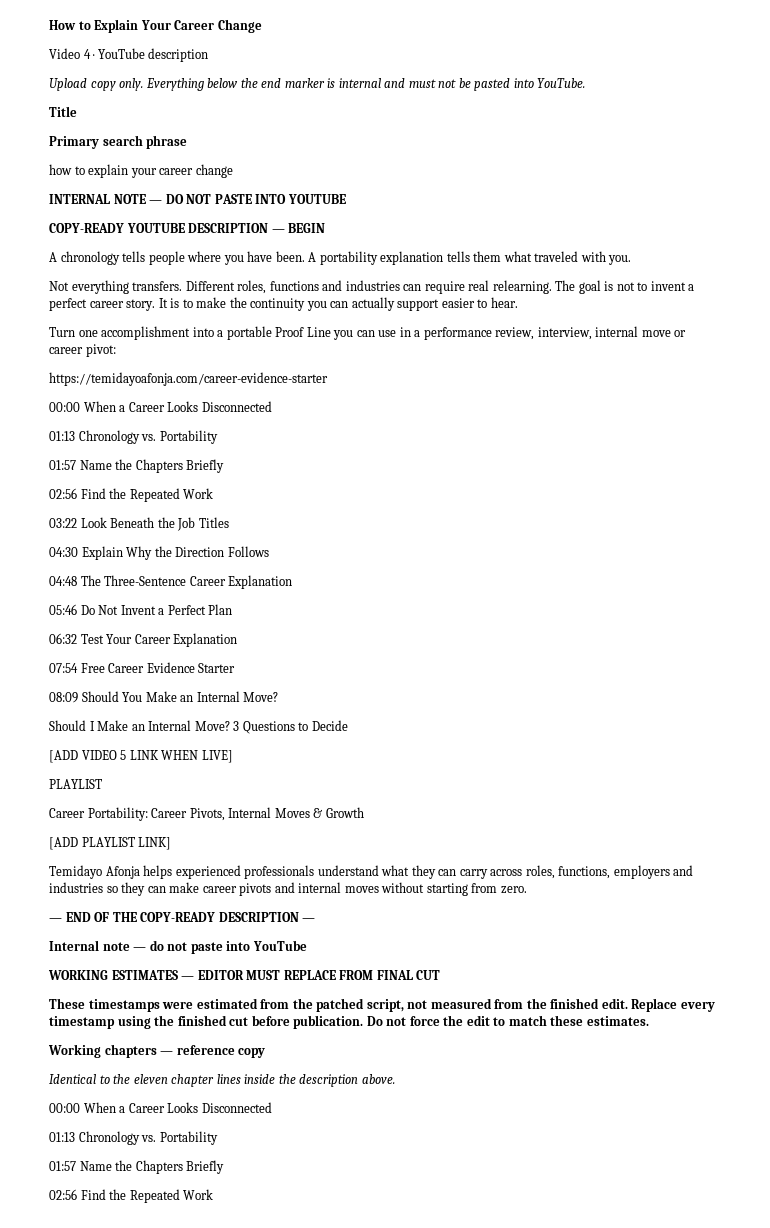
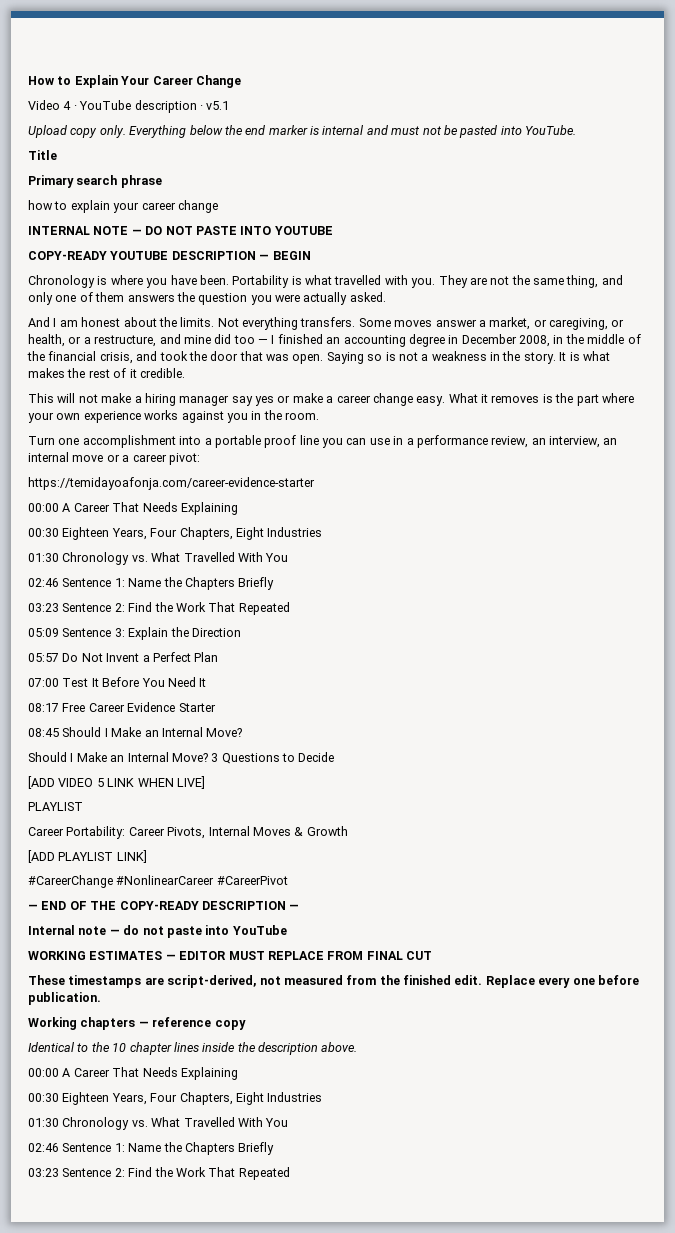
(209, 55) none -> [199,101,230,110] · v5.1
[49,251,632,265] [49,280,695,294] [49,297,518,311] A chronology tells people where you have been. A portability explanation tells them what traveled with you. // Not everything transfers. Different roles, functions and industries can require real relearning. The goal is not to invent a perfect career story. It is to make the continuity you can actually support easier to hear. -> [28,275,623,288] [28,292,386,305] [28,317,625,330] [28,334,641,347] [27,351,610,364] [28,368,185,378] [28,393,634,406] [28,410,319,423] Chronology is where you have been. Portability is what travelled with you. They are not the same thing, and only one of them answers the question you were actually asked. // And I am honest about the limits. Not everything transfers. Some moves answer a market, or caregiving, or health, or a restructure, and mine did too — I finished an accounting degree in December 2008, in the middle of the financial crisis, and took the door that was open. Saying so is not a weakness in the story. It is what makes the rest of it credible. // This will not make a hiring manager say yes or make a career change easy. What it removes is the part where your own experience works against you in the room.
[275,327,331,337] Proof Line -> [264,435,319,448] proof line
[537,327,592,340] interview, -> [531,436,618,448] an interview, an
(687, 333) none -> [122,455,130,462] a
[83,401,272,412] [49,430,218,444] [49,459,225,473] [49,488,214,502] [49,517,229,531] [49,546,269,560] [49,575,293,589] [49,604,77,615] When a Career Looks Disconnected // 01:13 Chronology vs. Portability // 01:57 Name the Chapters Briefly // 02:56 Find the Repeated Work // 03:22 Look Beneath the Job Titles // 04:30 Explain Why the Direction Follows // 04:48 The Three-Sentence Career Explanation // 05:46 -> [62,502,238,515] [28,527,323,540] [28,552,289,565] [28,577,275,590] [28,602,290,615] [28,627,241,640] [28,653,59,662] A Career That Needs Explaining // 00:30 Eighteen Years, Four Chapters, Eight Industries // 01:30 Chronology vs. What Travelled With You // 02:46 Sentence 1: Name the Chapters Briefly // 03:23 Sentence 2: Find the Work That Repeated // 05:09 Sentence 3: Explain the Direction // 05:57
[49,633,238,647] [49,663,78,673] 06:32 Test Your Career Explanation // 07:54 -> [28,677,207,687] [28,703,59,712] 07:00 Test It Before You Need It // 08:17
[49,691,143,703] 08:09 Should You -> [28,727,108,737] 08:45 Should I
[49,865,694,879] [49,882,527,896] Temidayo Afonja helps experienced professionals understand what they can carry across roles, functions, employers and industries so they can make career pivots and internal moves without starting from zero. -> [28,875,288,888] #CareerChange #NonlinearCareer #CareerPivot
[162,998,404,1012] were estimated from the patched script, -> [144,975,257,988] are script-derived,
[49,1015,649,1029] timestamp using the finished cut before publication. Do not force the edit to match these estimates. -> [572,975,639,985] [28,992,101,1005] one before publication.
[133,1074,168,1084] eleven -> [112,1043,127,1052] 10
[83,1102,272,1113] [49,1131,218,1145] [49,1160,225,1174] [49,1189,214,1203] When a Career Looks Disconnected // 01:13 Chronology vs. Portability // 01:57 Name the Chapters Briefly // 02:56 Find the Repeated Work -> [62,1067,238,1080] [28,1092,323,1105] [28,1117,289,1130] [28,1142,275,1155] [28,1167,290,1180] A Career That Needs Explaining // 00:30 Eighteen Years, Four Chapters, Eight Industries // 01:30 Chronology vs. What Travelled With You // 02:46 Sentence 1: Name the Chapters Briefly // 03:23 Sentence 2: Find the Work That Repeated

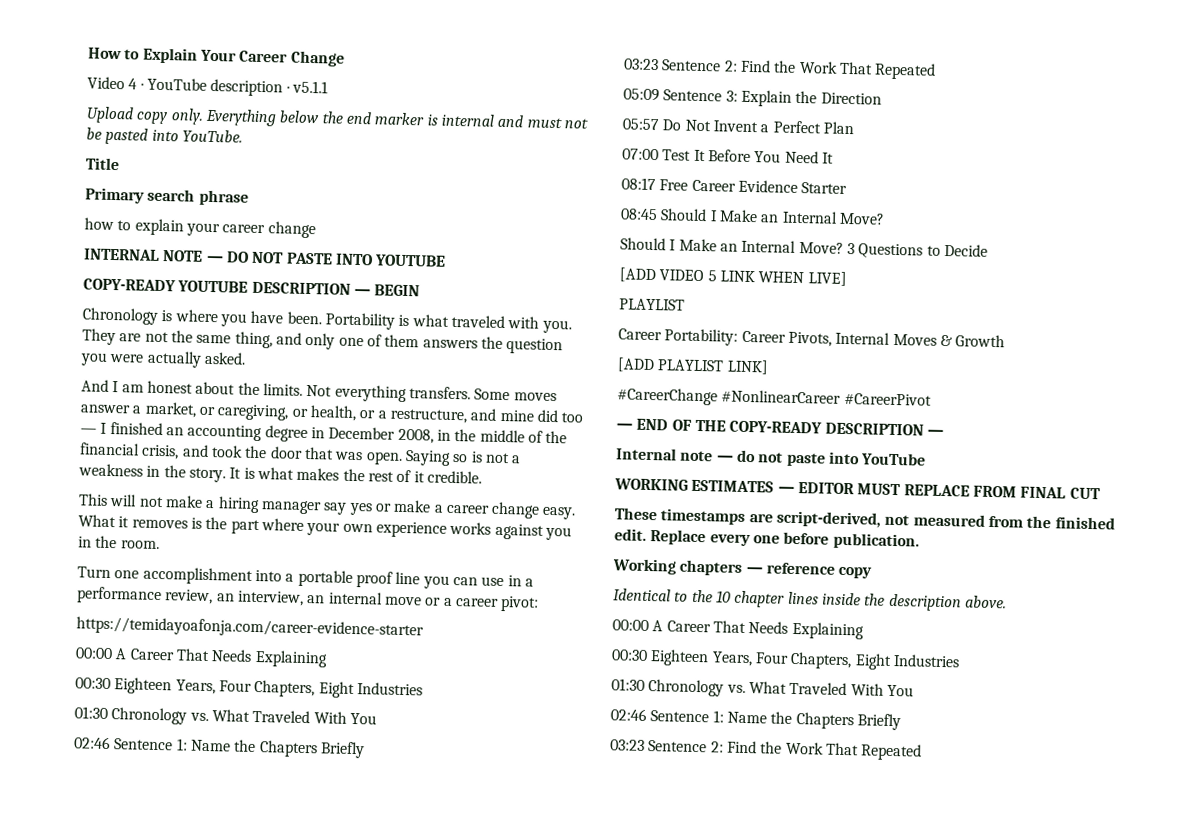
[206,101,230,110] v5.1 -> [291,80,328,94] v5.1.1
[334,275,382,285] travelled -> [450,314,505,329] traveled
[183,552,235,562] Travelled -> [252,709,311,724] Traveled
[183,1117,235,1127] Travelled -> [789,681,848,696] Traveled

